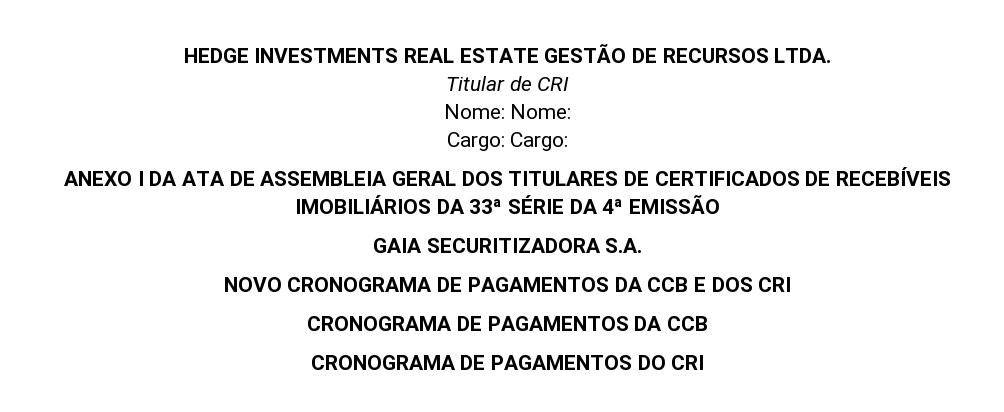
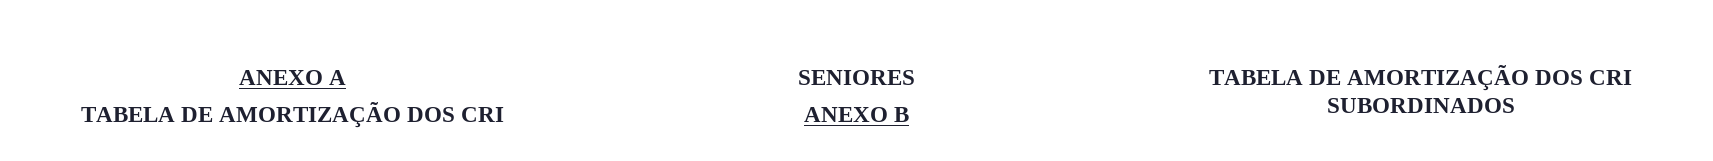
[183,44,832,63] [445,76,570,91] [443,104,572,119] [446,132,569,151] [63,167,952,186] [294,195,721,214] [372,238,643,253] [223,277,792,292] [307,316,708,331] [310,355,705,370] HEDGE INVESTMENTS REAL ESTATE GESTÃO DE RECURSOS LTDA. // Titular de CRI // Nome: Nome: // Cargo: Cargo: // ANEXO I DA ATA DE ASSEMBLEIA GERAL DOS TITULARES DE CERTIFICADOS DE RECEBÍVEIS IMOBILIÁRIOS DA 33ª SÉRIE DA 4ª EMISSÃO // GAIA SECURITIZADORA S.A. // NOVO CRONOGRAMA DE PAGAMENTOS DA CCB E DOS CRI // CRONOGRAMA DE PAGAMENTOS DA CCB // CRONOGRAMA DE PAGAMENTOS DO CRI -> [238,70,347,85] [80,102,505,128] [798,70,915,85] [803,107,910,122] [1208,65,1633,91] [1326,98,1515,113] ANEXO A // TABELA DE AMORTIZAÇÃO DOS CRI SENIORES // ANEXO B // TABELA DE AMORTIZAÇÃO DOS CRI SUBORDINADOS

